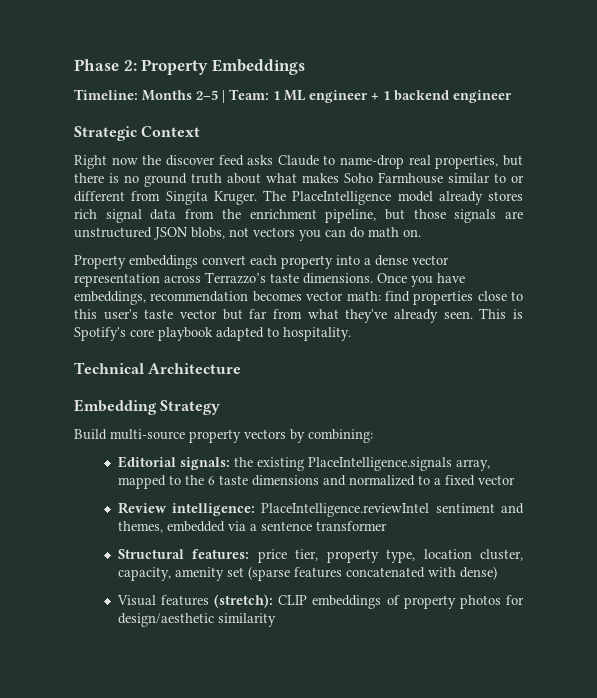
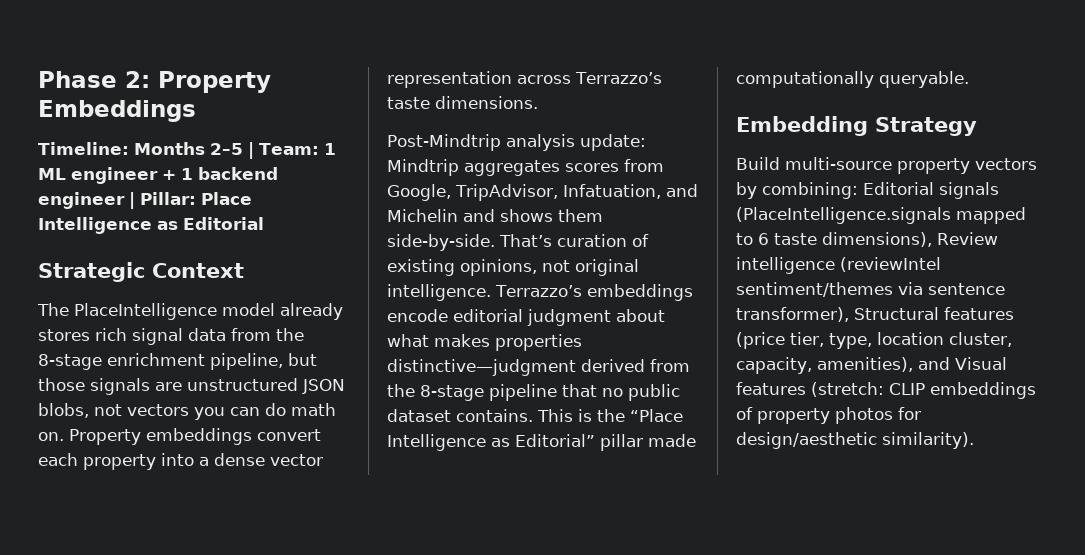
[74,126,201,141] [74,155,523,169] [74,172,524,187] [74,191,257,205] // Strategic Context // Right now the discover feed asks Claude to name-drop real properties, but there is no ground truth about what makes Soho Farmhouse similar to or different from Singita Kruger. -> [129,192,252,209] [38,217,264,234] [38,262,244,282] | Pillar: Place Intelligence as Editorial // Strategic Context //
(241, 214) none -> [38,354,102,370] 8-stage
(421, 233) // -> (64, 436) none
[377,273,465,287] [74,291,523,305] [74,308,523,323] [74,327,351,341] [74,362,242,374] Once you have embeddings, recommendation becomes vector math: find properties close to this user's taste vector but far from what they've already seen. This is Spotify's core playbook adapted to hospitality. // Technical Architecture -> [387,134,646,151] [387,159,664,176] [387,184,698,201] [387,209,603,222] [387,234,649,251] [387,259,639,276] [387,284,693,301] [387,309,665,326] [387,334,582,351] [387,359,690,376] [387,384,680,401] [387,409,683,422] [387,434,696,451] [736,71,969,88] // Post-Mindtrip analysis update: Mindtrip aggregates scores from Google, TripAdvisor, Infatuation, and Michelin and shows them side-by-side. That’s curation of existing opinions, not original intelligence. Terrazzo’s embeddings encode editorial judgment about what makes properties distinctive—judgment derived from the 8-stage pipeline that no public dataset contains. This is the “Place Intelligence as Editorial” pillar made computationally queryable.
[117,456,490,471] // Editorial signals: the existing PlaceIntelligence.signals array, -> [863,182,999,199] [736,207,951,224] Editorial signals (PlaceIntelligence.signals
[184,475,204,485] the -> (753, 239) none
[251,475,515,486] [117,502,524,517] [117,521,387,533] [117,549,523,563] [117,566,497,581] dimensions and normalized to a fixed vector // Review intelligence: PlaceIntelligence.reviewIntel sentiment and themes, embedded via a sentence transformer // Structural features: price tier, property type, location cluster, capacity, amenity set (sparse features concatenated with dense) // -> [822,232,998,247] [736,257,941,274] [736,282,1005,297] [736,307,1014,322] [736,332,1012,349] [736,357,950,374] dimensions), Review intelligence (reviewIntel sentiment/themes via sentence transformer), Structural features (price tier, type, location cluster, capacity, amenities), and
[214,594,274,608] (stretch): -> [811,382,884,397] (stretch:
[217,613,276,627] similarity -> [882,432,974,449] similarity).

